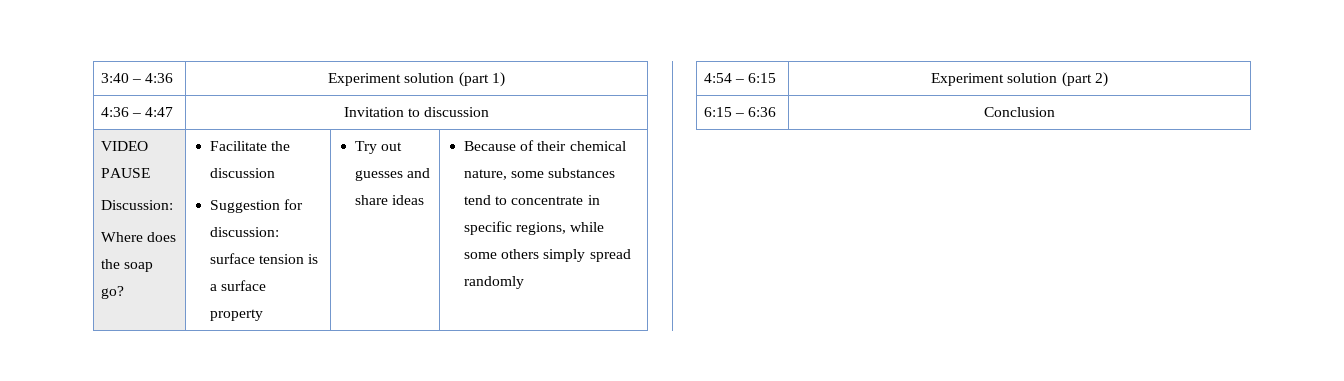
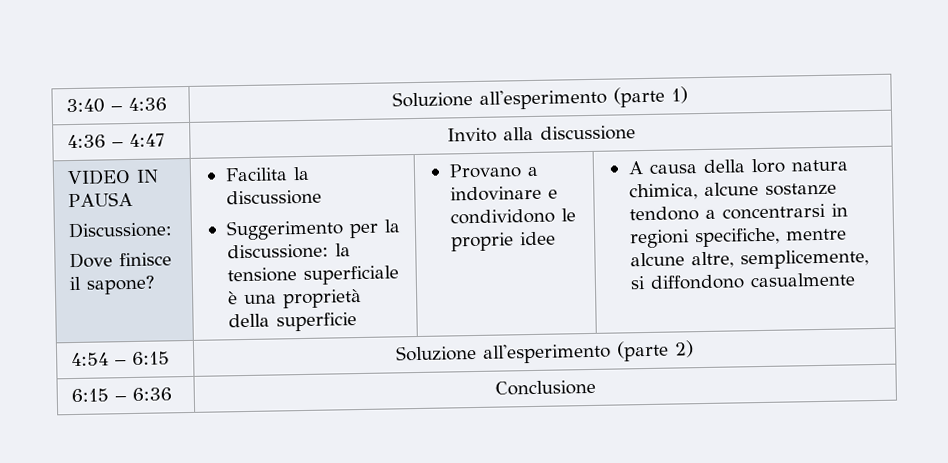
[328,72,489,87] Experiment solution (part -> [392,86,666,110] Soluzione all'esperimento (parte
[343,107,490,117] [100,141,148,151] [100,168,150,178] [100,200,173,210] [100,232,177,242] [100,259,154,272] [100,286,124,299] [209,141,291,151] [209,168,275,178] [209,199,304,213] [209,227,279,237] [209,253,319,264] [209,280,267,291] [209,309,263,321] [354,141,403,154] [354,168,431,181] [354,195,425,205] [463,140,626,151] [463,168,616,180] [463,195,600,205] [463,221,605,235] [463,249,631,262] [463,276,524,289] Invitation to discussion // VIDEO PAUSE // Discussion: // Where does the soap go? | Facilitate the discussion // Suggestion for discussion: surface tension is a surface property | Try out guesses and share ideas | Because of their chemical nature, some substances tend to concentrate in specific regions, while some others simply spread randomly -> [446,125,636,143] [66,168,159,186] [67,191,133,208] [67,221,173,239] [68,252,172,269] [68,275,156,295] [224,166,310,182] [225,189,322,206] [225,219,401,241] [226,243,351,260] [226,265,399,285] [227,288,362,309] [227,312,357,332] [448,163,539,179] [449,185,558,202] [449,208,576,225] [450,231,556,252] [627,158,848,175] [628,182,837,201] [628,203,848,222] [629,227,847,249] [629,249,869,270] [629,272,855,290] Invito alla discussione // VIDEO IN PAUSA // Discussione: // Dove finisce il sapone? | Facilita la discussione // Suggerimento per la discussione: la tensione superficiale è una proprietà della superficie | Provano a indovinare e condividono le proprie idee | A causa della loro natura chimica, alcune sostanze tendono a concentrarsi in regioni specifiche, mentre alcune altre, semplicemente, si diffondono casualmente
[931,72,1092,87] Experiment solution (part -> [395,340,670,364] Soluzione all'esperimento (parte
[984,107,1055,117] Conclusion -> [494,379,596,396] Conclusione

